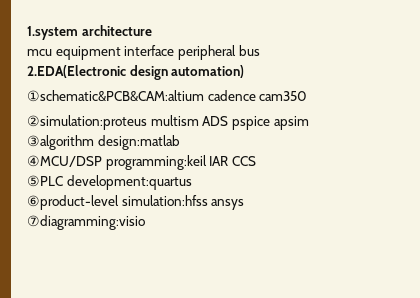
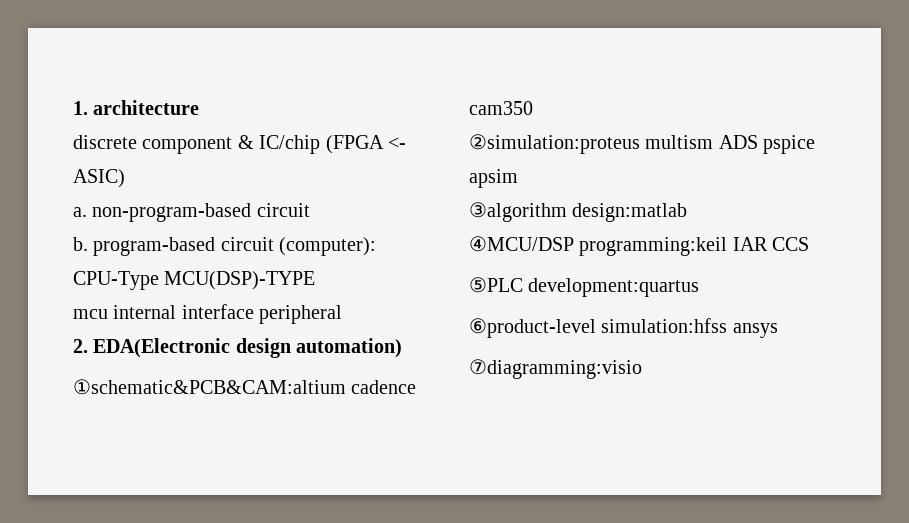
[27,26,78,40] 1.system -> [73,101,88,115] 1.
(152, 30) none -> [73,135,406,154] [73,169,125,188] [73,203,310,222] [73,237,377,256] [73,271,316,290] // discrete component & IC/chip (FPGA <- ASIC) // a. non-program-based circuit // b. program-based circuit (computer): CPU-Type MCU(DSP)-TYPE
[55,46,121,60] equipment -> [113,305,177,319] internal
[238,45,260,56] [27,65,126,78] bus // 2.EDA(Electronic -> [73,338,231,358] // 2. EDA(Electronic

